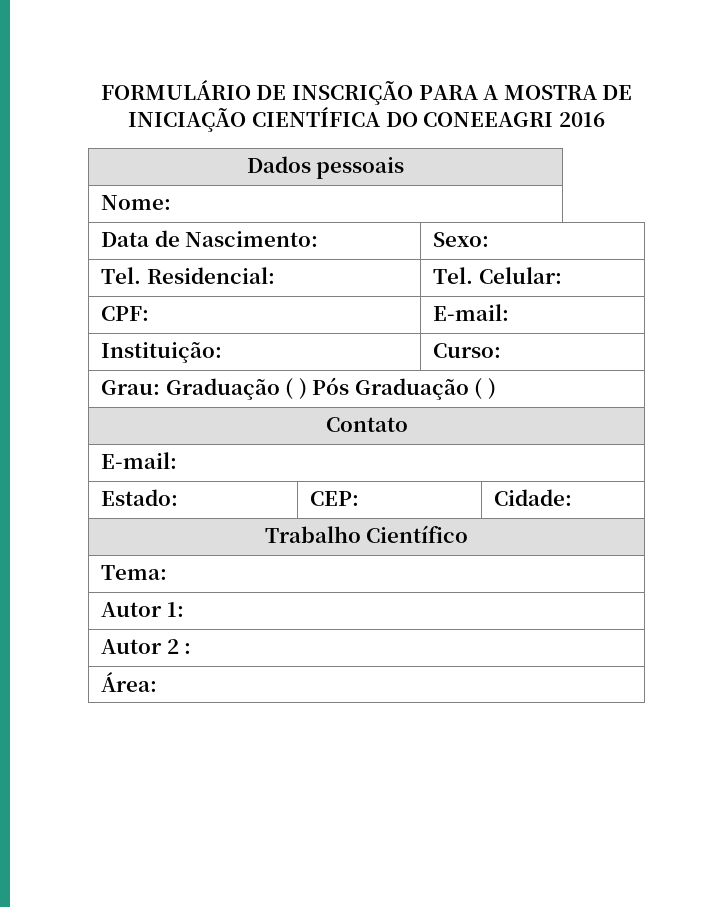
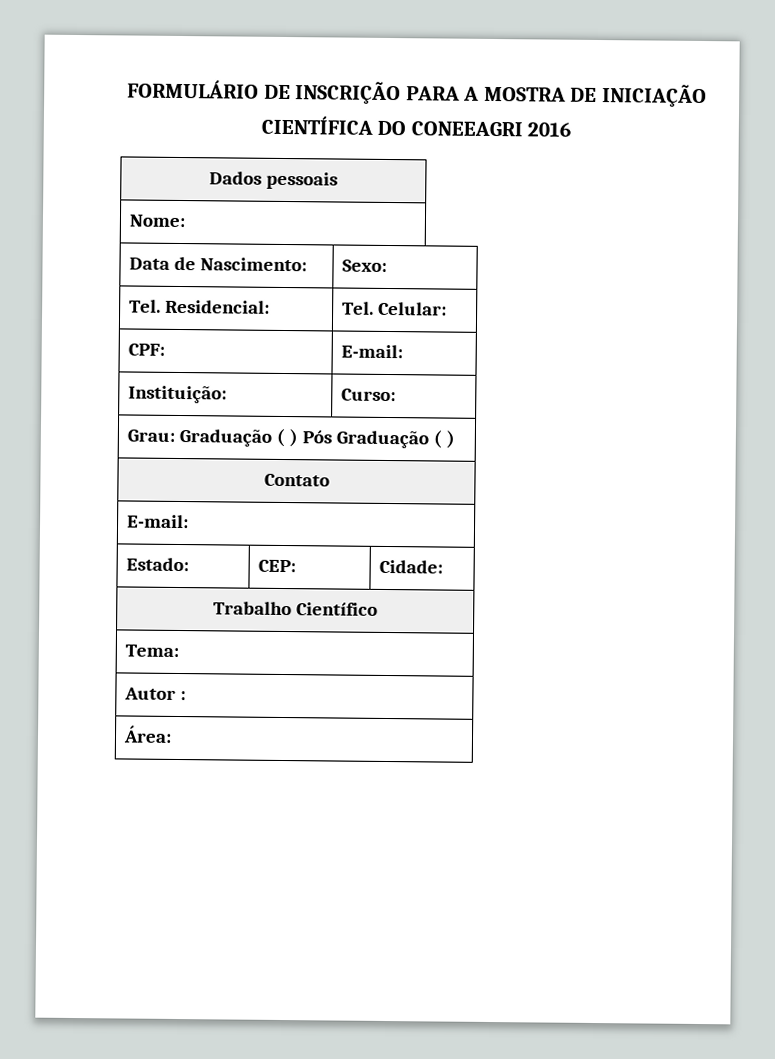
[166,602,184,617] [101,639,179,654] 1: // Autor 2 -> (176, 693) none

